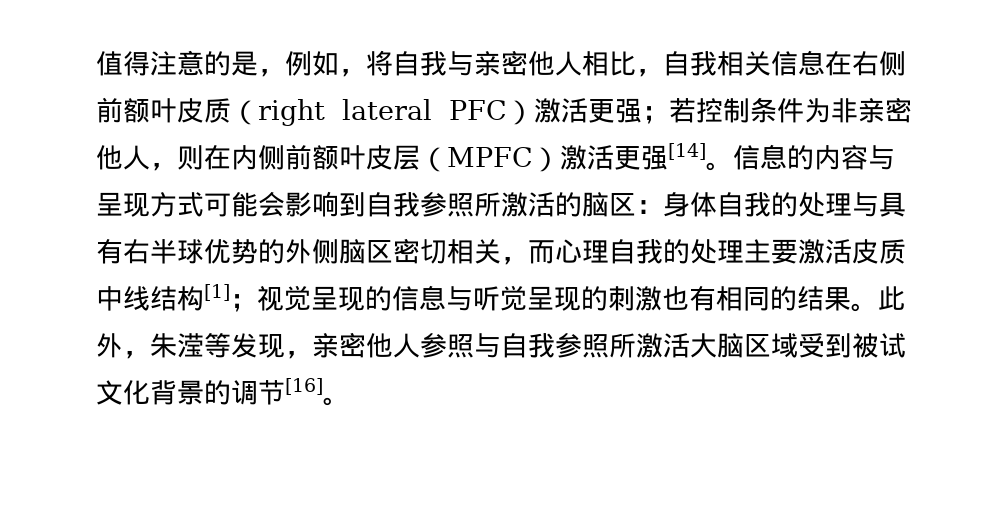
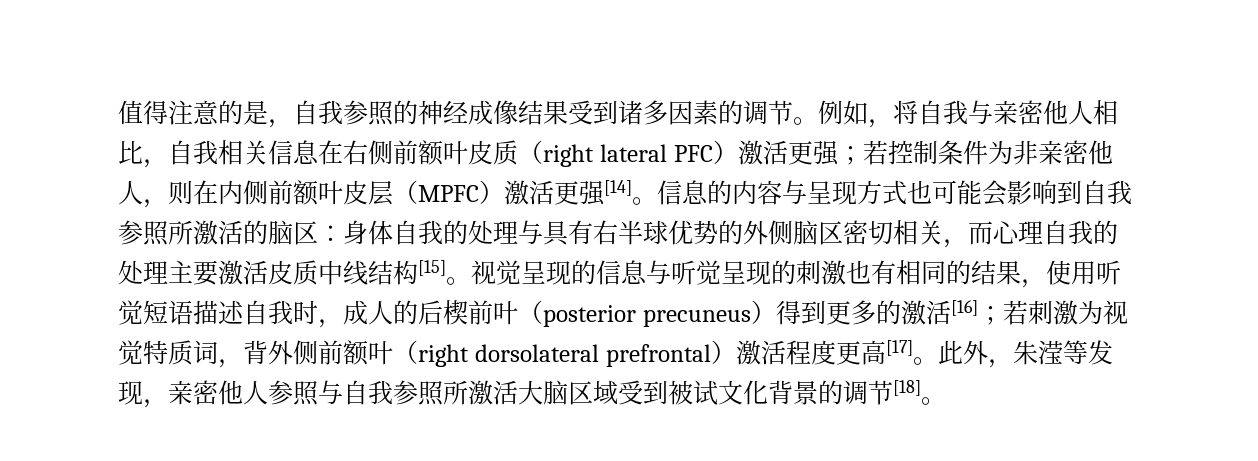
(285, 72) none -> [293,100,818,126] 自我参照的神经成像结果受到诸多因素的调节。
(204, 204) none -> [907,180,932,204] 也
[204,284,257,312] [1]； -> [418,260,446,276] [446,277,471,285] [15]。
(851, 299) none -> [1021,260,1121,288] [118,300,1128,328] [118,340,913,368] ，使用听觉短语描述自我时，成人的后楔前叶（posterior precuneus）得到更多的激活[16]；若刺激为视觉特质词，背外侧前额叶（right dorsolateral prefrontal）激活程度更高[17]
[285,378,323,395] [16] -> [893,380,921,396] [18]

